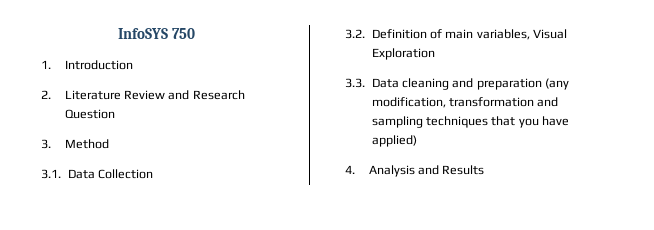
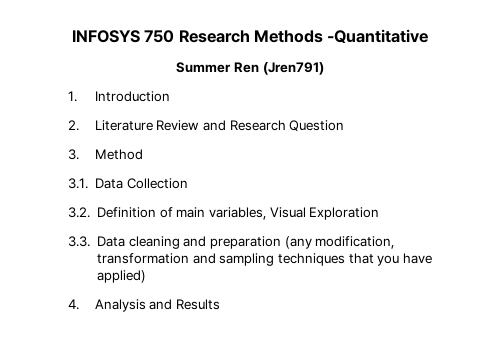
[118,28,169,39] InfoSYS -> [71,30,140,43] INFOSYS
(195, 33) none -> [178,29,429,43] [176,62,324,75] Research Methods -Quantitative // Summer Ren (Jren791)

